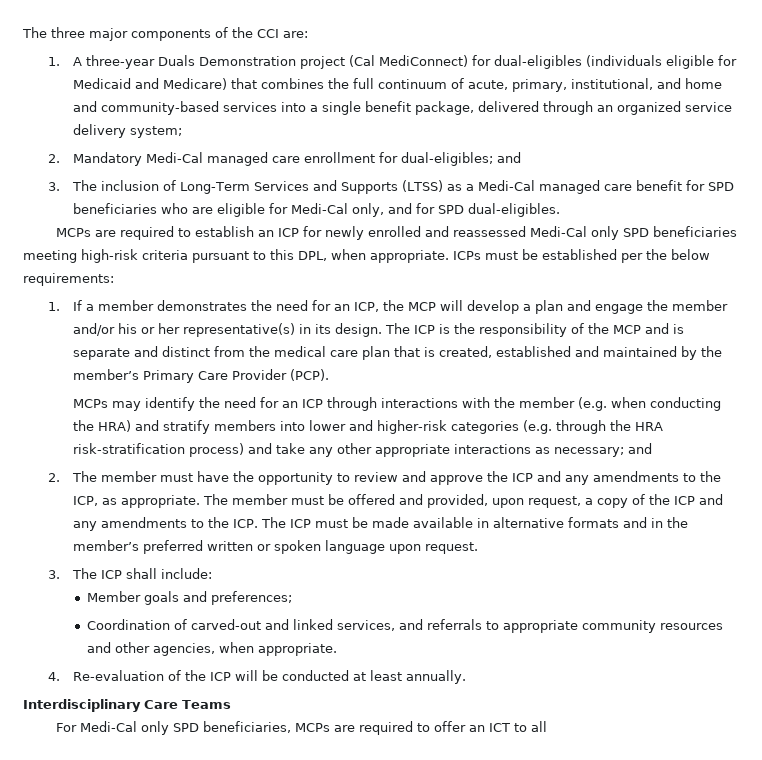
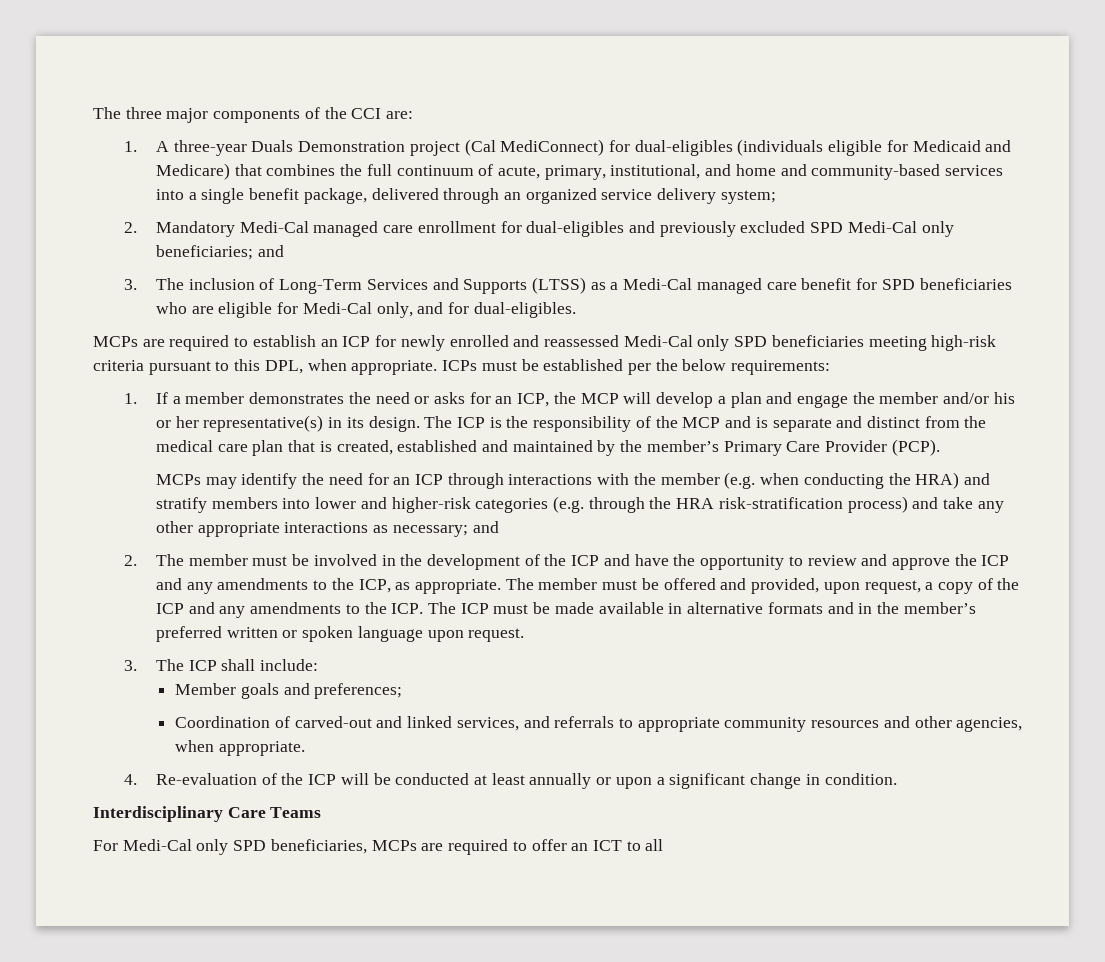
[400,152,493,166] dual-eligibles; -> [526,221,954,237] [155,245,253,260] dual-eligibles and previously excluded SPD Medi-Cal only beneficiaries;
[437,205,464,214] SPD -> (469, 308) none
(308, 305) none -> [414,392,465,404] or asks
(193, 477) none -> [292,554,630,570] be involved in the development of the ICP and
[405,670,466,684] annually. -> [529,773,897,789] annually or upon a significant change in condition.

